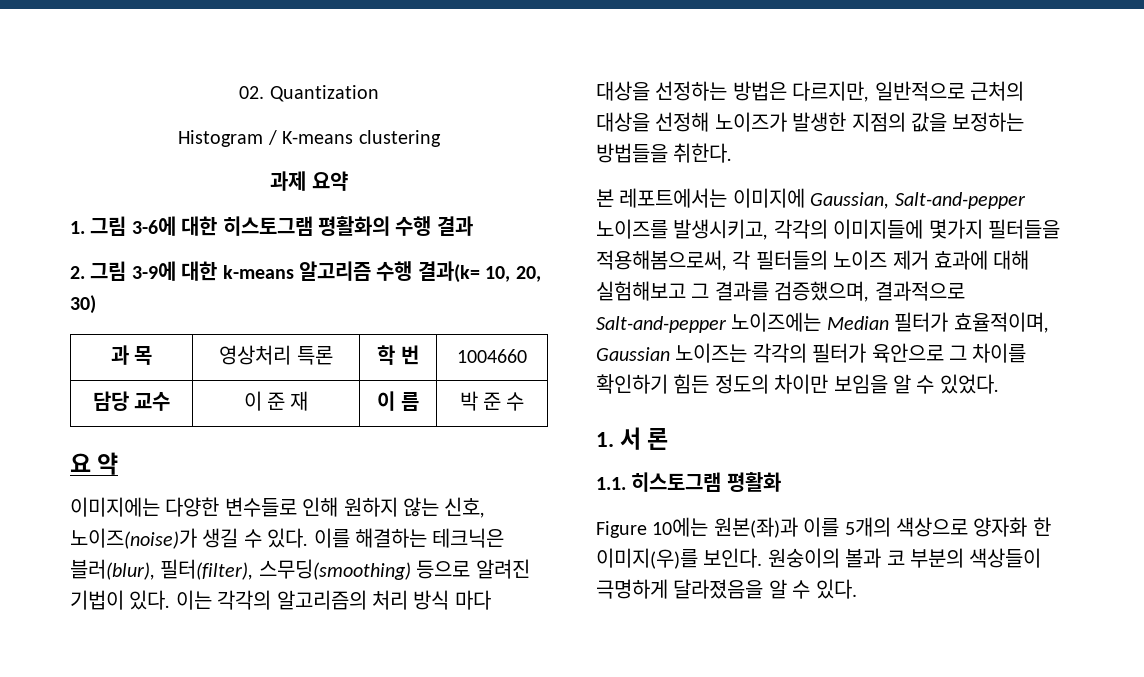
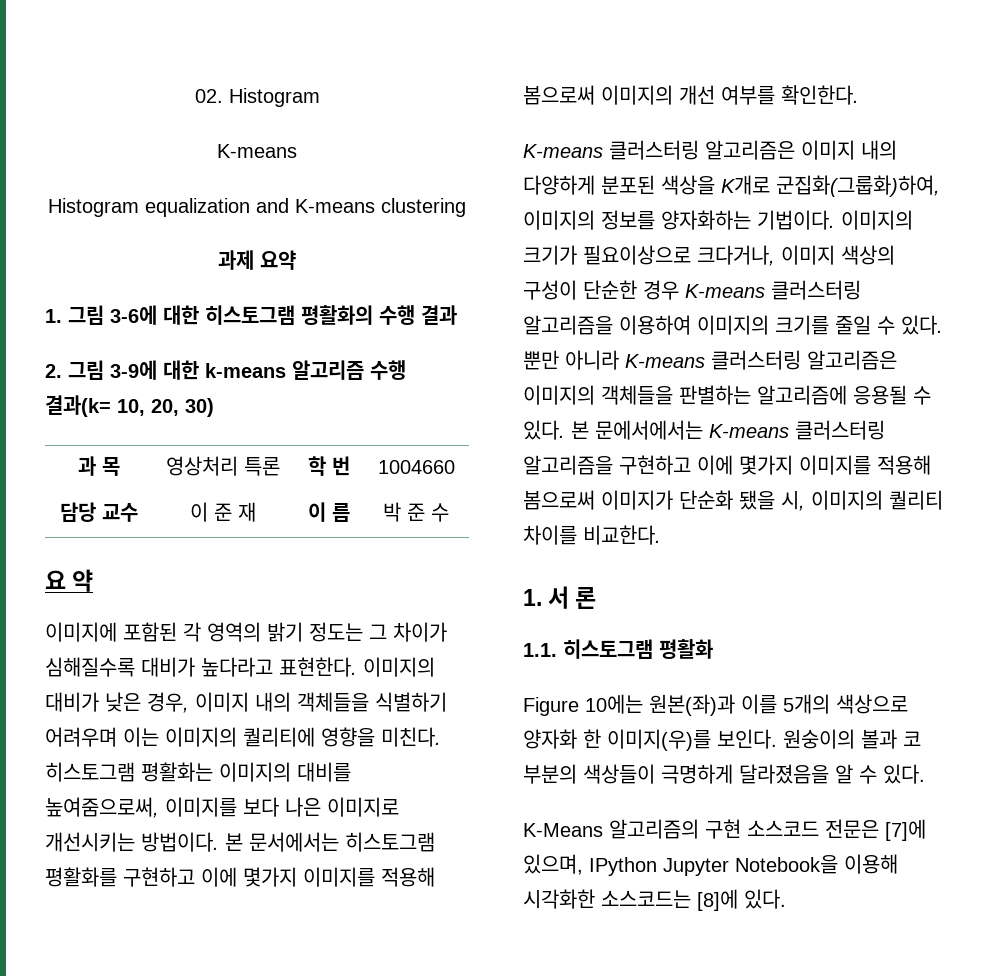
[269,85,379,102] [178,130,277,147] Quantization // Histogram / -> [228,88,320,107] [217,144,297,158] [48,198,289,217] Histogram // K-means // Histogram equalization and
[70,497,486,518] [70,528,505,549] [70,559,530,580] [70,590,491,610] [596,81,1024,102] [596,112,1025,132] [596,143,733,163] [596,188,1026,209] [596,219,1060,240] [596,250,1030,271] [596,281,965,302] [596,312,1049,333] [596,343,1027,363] [596,374,999,394] 이미지에는 다양한 변수들로 인해 원하지 않는 신호, 노이즈(noise)가 생길 수 있다. 이를 해결하는 테크닉은 블러(blur), 필터(filter), 스무딩(smoothing) 등으로 알려진 기법이 있다. 이는 각각의 알고리즘의 처리 방식 마다 대상을 선정하는 방법은 다르지만, 일반적으로 근처의 대상을 선정해 노이즈가 발생한 지점의 값을 보정하는 방법들을 취한다. // 본 레포트에서는 이미지에 Gaussian, Salt-and-pepper 노이즈를 발생시키고, 각각의 이미지들에 몇가지 필터들을 적용해봄으로써, 각 필터들의 노이즈 제거 효과에 대해 실험해보고 그 결과를 검증했으며, 결과적으로 Salt-and-pepper 노이즈에는 Median 필터가 효율적이며, Gaussian 노이즈는 각각의 필터가 육안으로 그 차이를 확인하기 힘든 정도의 차이만 보임을 알 수 있었다. -> [45,622,447,642] [45,657,435,677] [45,692,447,713] [45,727,441,747] [45,762,351,782] [45,797,399,818] [45,832,435,852] [45,867,435,887] [523,85,859,105] [523,140,897,160] [523,175,940,197] [523,210,913,230] [523,245,895,266] [523,280,861,300] [523,315,943,335] [523,350,897,370] [523,385,931,405] [523,420,885,440] [523,455,931,475] [523,490,943,511] [523,525,661,545] 이미지에 포함된 각 영역의 밝기 정도는 그 차이가 심해질수록 대비가 높다라고 표현한다. 이미지의 대비가 낮은 경우, 이미지 내의 객체들을 식별하기 어려우며 이는 이미지의 퀄리티에 영향을 미친다. 히스토그램 평활화는 이미지의 대비를 높여줌으로써, 이미지를 보다 나은 이미지로 개선시키는 방법이다. 본 문서에서는 히스토그램 평활화를 구현하고 이에 몇가지 이미지를 적용해 봄으로써 이미지의 개선 여부를 확인한다. // K-means 클러스터링 알고리즘은 이미지 내의 다양하게 분포된 색상을 K개로 군집화(그룹화)하여, 이미지의 정보를 양자화하는 기법이다. 이미지의 크기가 필요이상으로 크다거나, 이미지 색상의 구성이 단순한 경우 K-means 클러스터링 알고리즘을 이용하여 이미지의 크기를 줄일 수 있다. 뿐만 아니라 K-means 클러스터링 알고리즘은 이미지의 객체들을 판별하는 알고리즘에 응용될 수 있다. 본 문에서에서는 K-means 클러스터링 알고리즘을 구현하고 이에 몇가지 이미지를 적용해 봄으로써 이미지가 단순화 됐을 시, 이미지의 퀄리티 차이를 비교한다.
(857, 589) none -> [523,819,926,841] [523,854,898,876] [523,889,786,911] // K-Means 알고리즘의 구현 소스코드 전문은 [7]에 있으며, IPython Jupyter Notebook을 이용해 시각화한 소스코드는 [8]에 있다.

